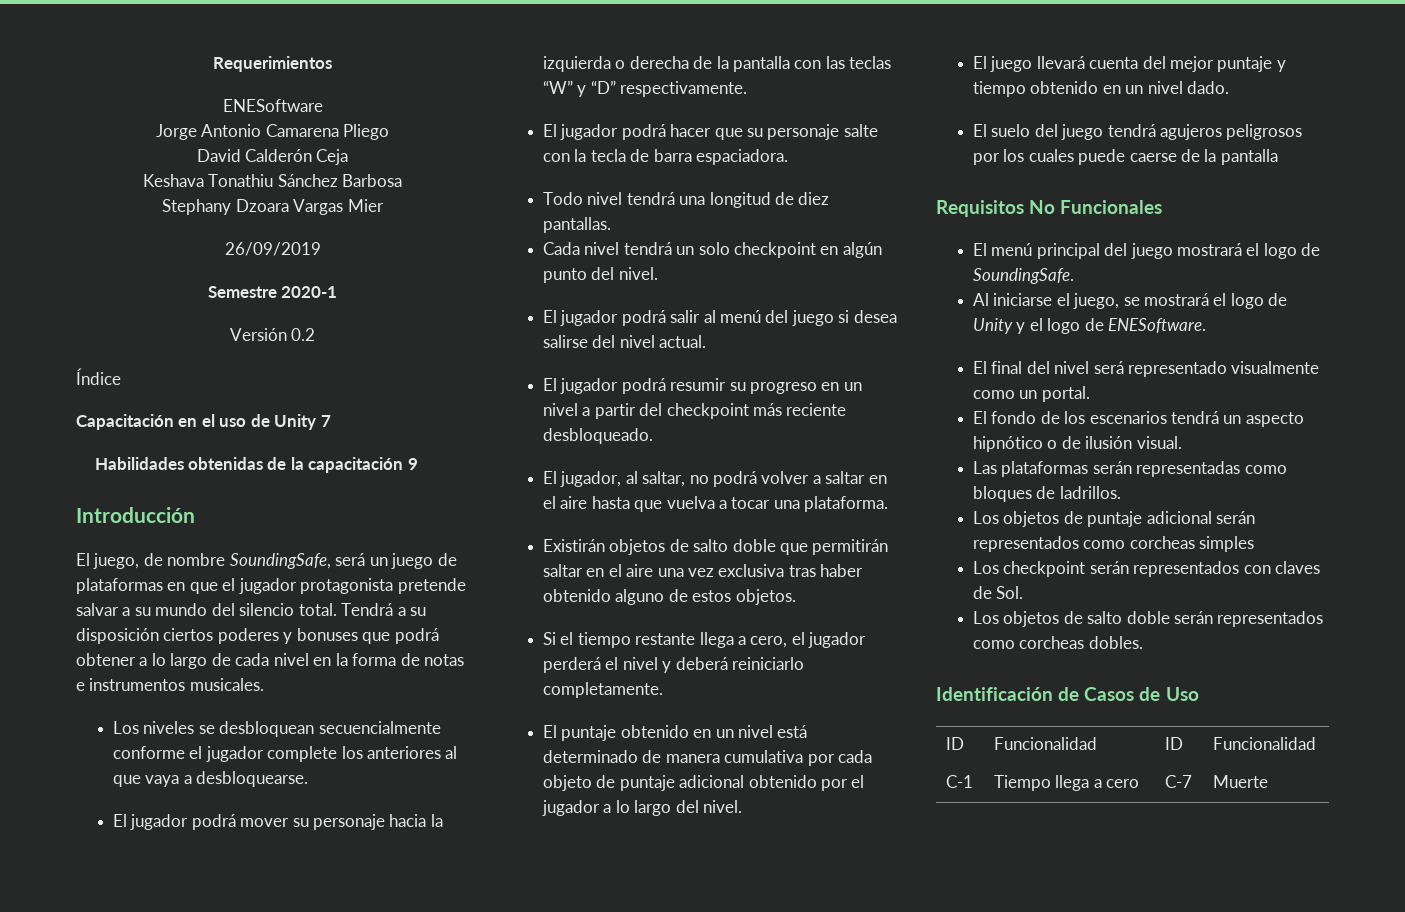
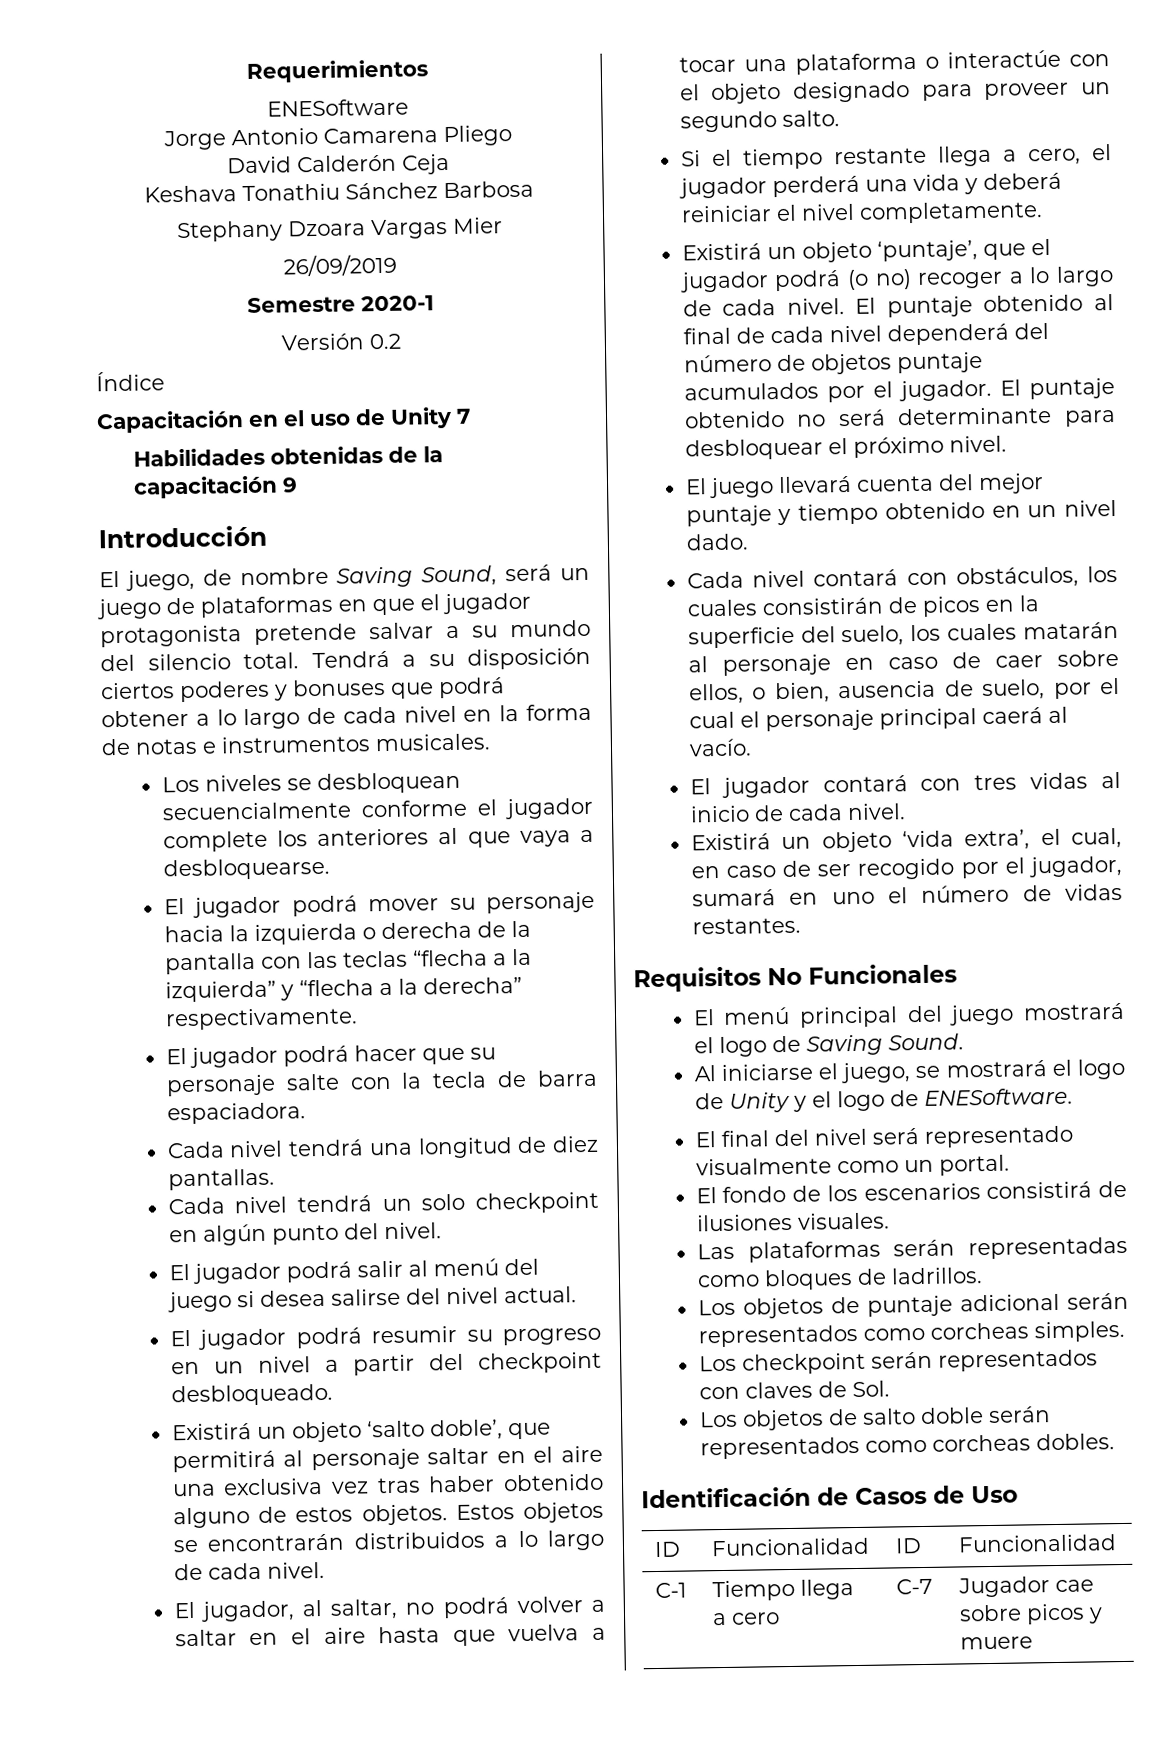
[229,553,331,569] SoundingSafe, -> [336,565,498,588] Saving Sound,
[542,80,616,97] “W” y “D” -> [412,948,532,967] [164,976,522,1003] “flecha a la izquierda” y “flecha a la derecha”
[542,192,583,205] Todo -> [166,1141,225,1159] Cada
[752,403,847,416] más reciente -> (602, 1362) none
(653, 436) none -> [171,1419,551,1443] [171,1445,603,1473] [171,1473,604,1497] [172,1501,604,1529] [172,1529,605,1553] [173,1561,325,1581] // Existirá un objeto ‘salto doble’, que permitirá al personaje saltar en el aire una exclusiva vez tras haber obtenido alguno de estos objetos. Estos objetos se encontrarán distribuidos a lo largo de cada nivel.
[804,496,889,512] [542,539,889,555] [542,564,864,577] [542,589,796,605] plataforma. // Existirán objetos de salto doble que permitirán saltar en el aire una vez exclusiva tras haber obtenido alguno de estos objetos. -> [794,49,1110,75] [679,81,1111,105] [679,110,840,133] plataforma o interactúe con el objeto designado para proveer un segundo salto.
[605,657,804,673] [542,682,663,698] [542,725,808,741] [542,750,872,766] [542,775,865,791] [541,800,699,816] el nivel y deberá reiniciarlo completamente. // El puntaje obtenido en un nivel está determinado de manera cumulativa por cada objeto de puntaje adicional obtenido por el jugador a lo largo del -> [864,172,1062,195] [680,201,1043,224] [681,238,1051,263] [679,266,1114,293] [682,294,1114,318] [682,322,1049,346] [683,351,983,375] [683,377,1115,403] [683,406,1116,429] [684,436,944,461] una vida y deberá reiniciar el nivel completamente. // Existirá un objeto ‘puntaje’, que el jugador podrá (o no) recoger a lo largo de cada nivel. El puntaje obtenido al final de cada nivel dependerá del número de objetos puntaje acumulados por el jugador. El puntaje obtenido no será determinante para desbloquear el próximo
[972,124,1303,140] [972,149,1278,165] El suelo del juego tendrá agujeros peligrosos por los cuales puede caerse de la pantalla -> [686,565,1118,589] [686,595,1039,617] [687,621,1119,649] [687,649,1119,676] [688,677,1120,705] [688,706,1068,732] [688,738,752,757] [689,771,1121,798] [689,803,906,823] [690,827,1122,853] [690,855,1122,880] [691,883,1123,907] [691,917,801,935] Cada nivel contará con obstáculos, los cuales consistirán de picos en la superficie del suelo, los cuales matarán al personaje en caso de caer sobre ellos, o bien, ausencia de suelo, por el cual el personaje principal caerá al vacío. // El jugador contará con tres vidas al inicio de cada nivel. // Existirá un objeto ‘vida extra’, el cual, en caso de ser recogido por el jugador, sumará en uno el número de vidas restantes.
[972,268,1074,284] SoundingSafe. -> [805,1033,964,1056] Saving Sound.
[1170,411,1304,427] [972,436,1182,452] tendrá un aspecto hipnótico o de ilusión visual. -> [986,1180,1127,1200] [696,1212,890,1232] consistirá de ilusiones visuales.
[1199,536,1255,552] simples -> [1033,1320,1125,1343] simples.
[1212,775,1268,788] Muerte -> [957,1576,1094,1598] [958,1603,1103,1625] [959,1636,1033,1650] Jugador cae sobre picos y muere

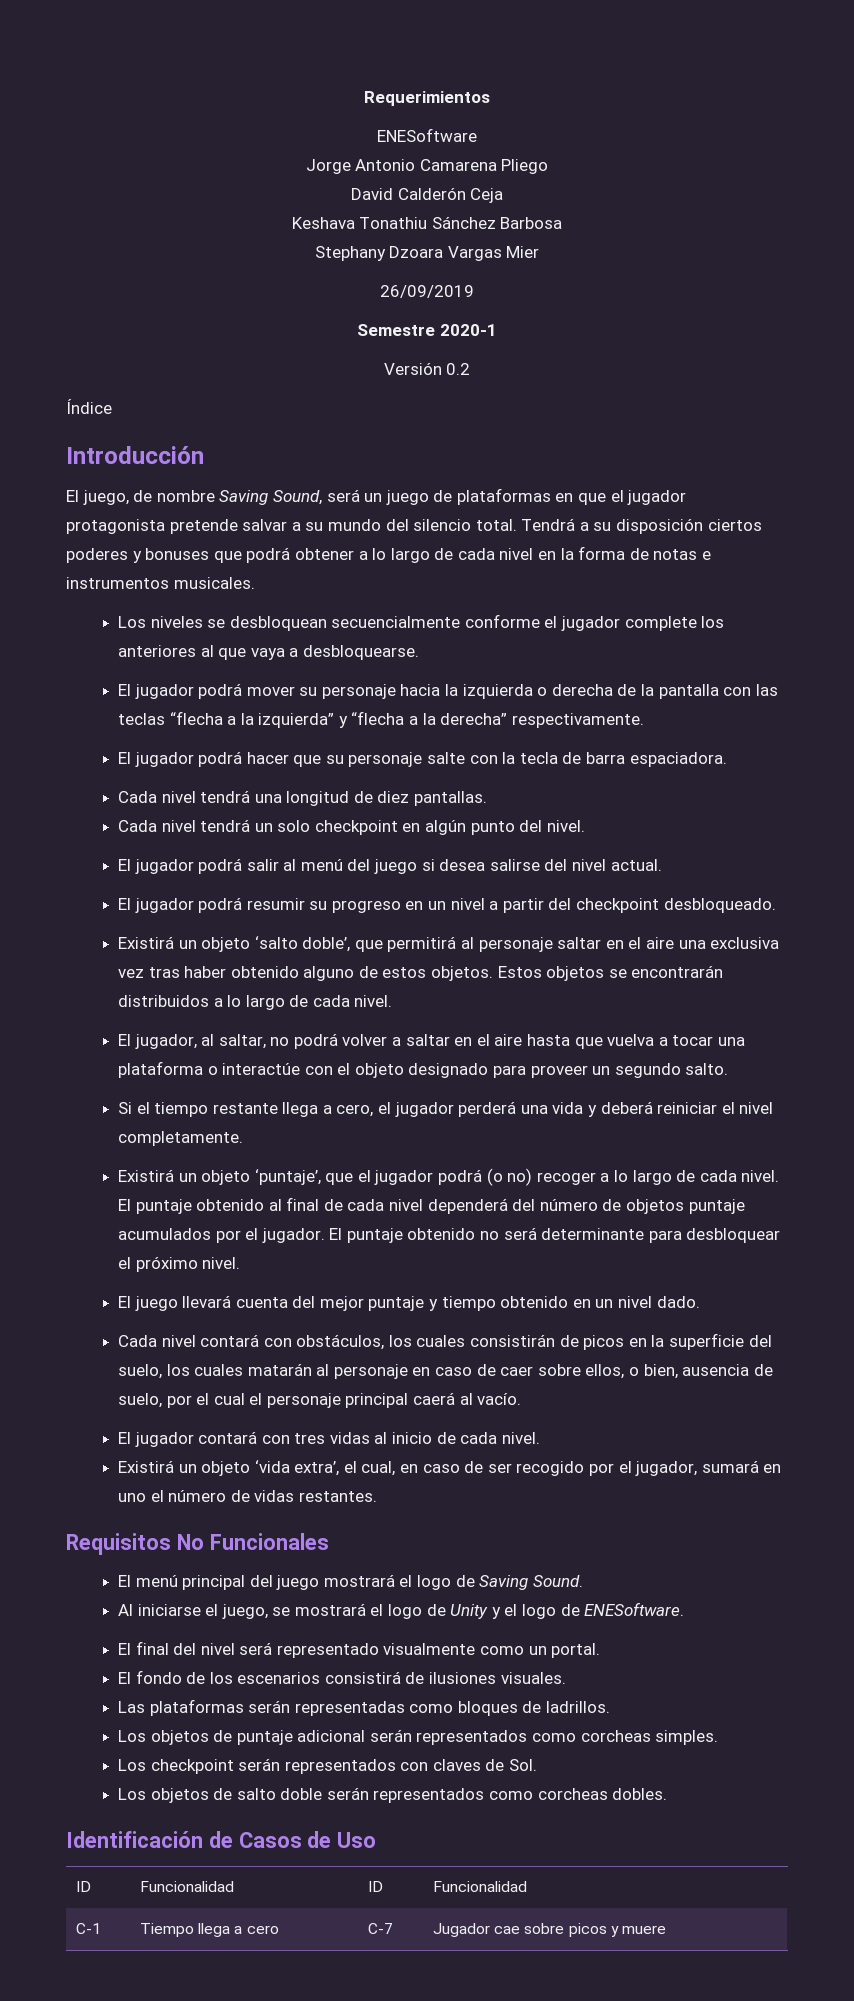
[96,406,471,434] [133,445,444,467] [133,475,299,499] // Capacitación en el uso de Unity 7 // Habilidades obtenidas de la capacitación 9 -> (112, 406) none

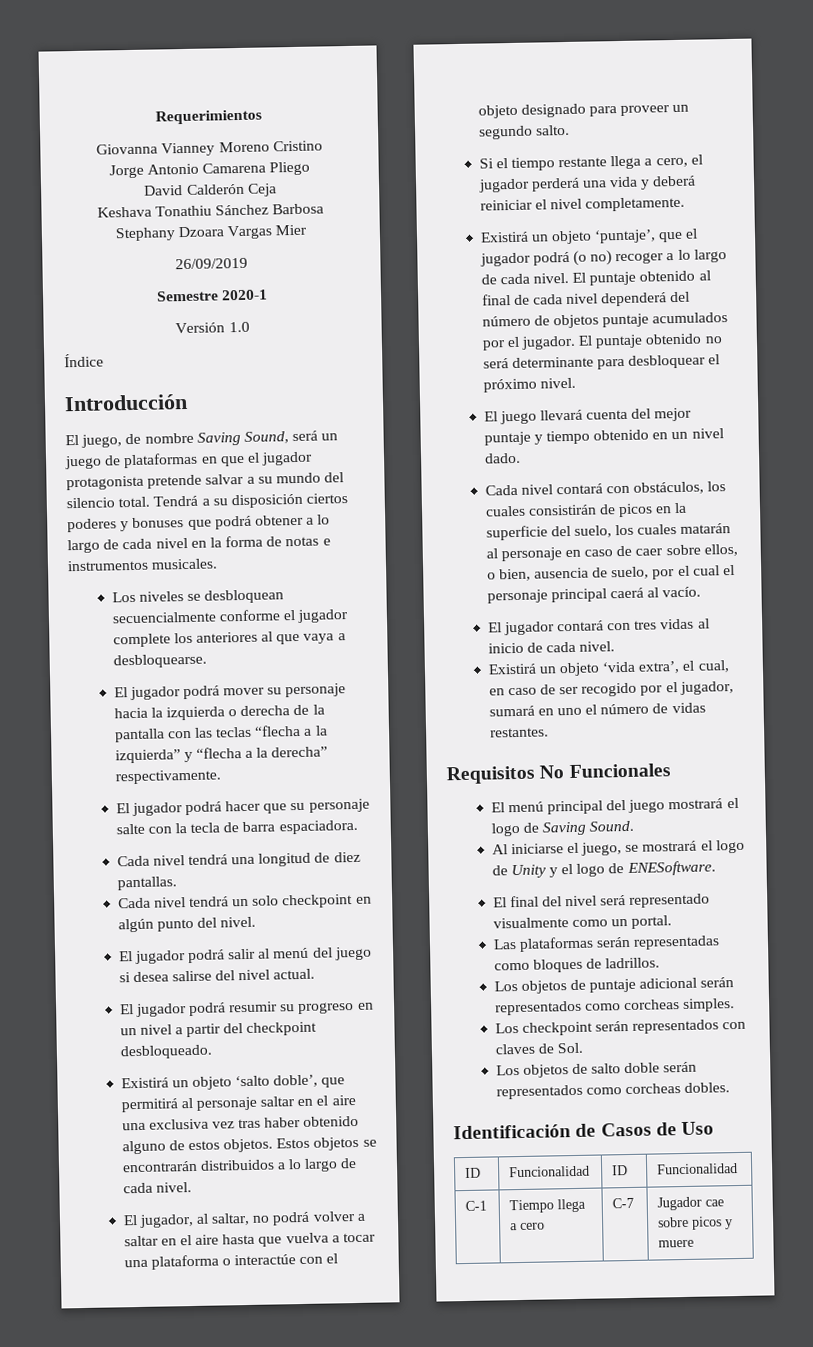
[377,128,477,142] ENESoftware -> [96,140,323,157] Giovanna Vianney Moreno Cristino
[446,363,471,375] 0.2 -> [228,321,250,333] 1.0
[117,1670,566,1684] // El fondo de los escenarios consistirá de ilusiones visuales. -> (673, 922) none

